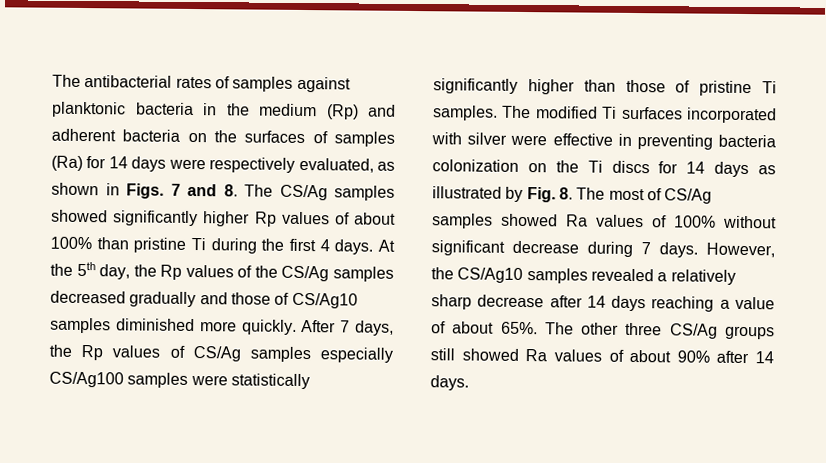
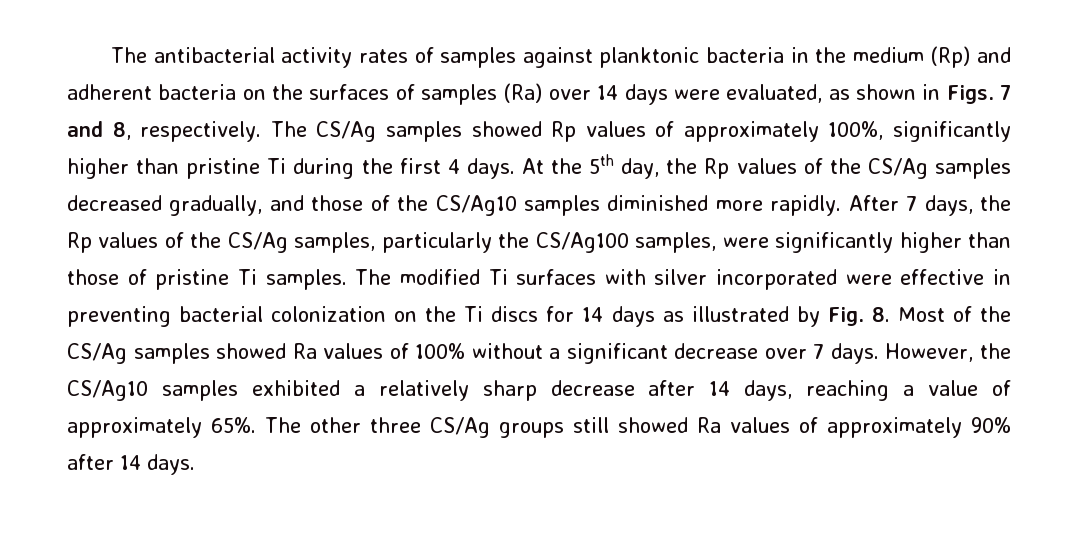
(173, 81) none -> [281,47,353,68] activity
[86,156,107,169] for -> [548,89,591,100] over
[209,157,296,173] respectively -> (720, 94) none
[223,184,238,197] 8. -> [112,121,262,142] 8, respectively.
[113,210,396,227] [50,236,92,250] significantly higher Rp values of about 100% -> [551,121,1011,142] [67,158,129,179] Rp values of approximately 100%, significantly higher
[129,291,197,308] gradually -> [169,195,263,216] gradually,
(290, 298) none -> [397,195,429,211] the
[241,319,297,335] quickly. -> [770,195,842,216] rapidly.
[192,346,394,363] [49,371,310,390] CS/Ag samples especially CS/Ag100 samples were statistically -> [190,232,769,253] the CS/Ag samples, particularly the CS/Ag100 samples, were
[687,107,777,124] incorporated -> (597, 277) none
(508, 138) none -> [716,269,838,290] incorporated
[718,134,776,148] bacteria -> [179,306,264,322] bacterial
[576,187,662,201] The most of -> [897,306,1011,322] Most of the
(777, 222) none -> [549,348,561,359] a
[587,241,633,257] during -> [764,348,807,359] over
[590,268,654,282] revealed -> [251,380,340,396] exhibited
[611,295,647,312] days -> [744,380,793,401] days,
[452,321,495,334] about -> [67,417,202,438] approximately
[629,349,672,363] about -> [827,417,962,438] approximately

